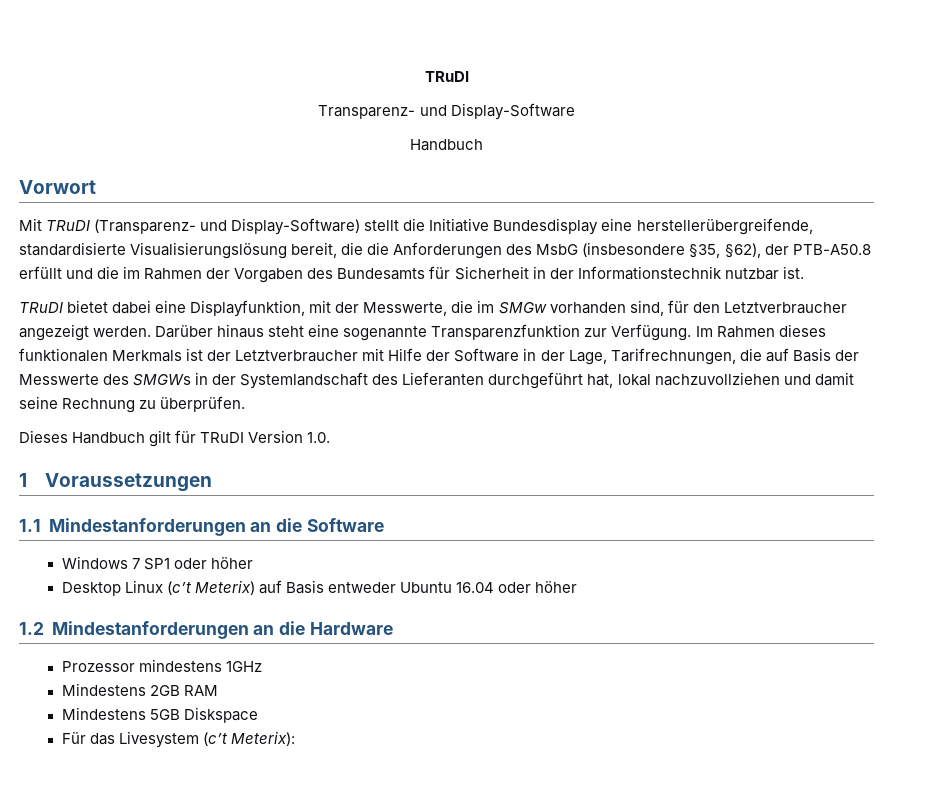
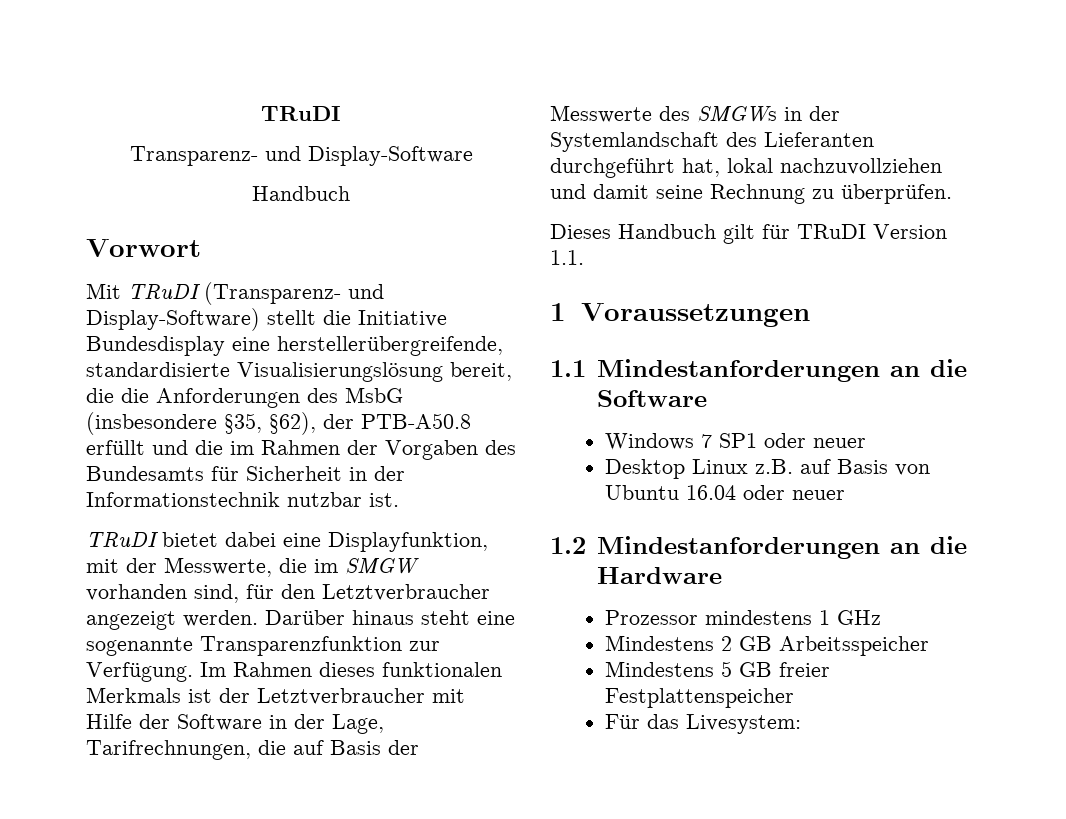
[498,302,547,314] SMGw -> [345,558,419,575] SMGW
[307,432,331,443] 1.0. -> [550,250,584,265] 1.1.
[211,557,254,569] höher -> [813,438,867,448] neuer
[167,580,397,595] (c’t Meterix) auf Basis entweder -> [755,459,931,476] z.B. auf Basis von
[535,581,578,593] höher -> [792,490,846,500] neuer
[226,661,263,672] [61,683,219,696] [61,707,259,723] 1GHz // Mindestens 2GB RAM // Mindestens 5GB Diskspace -> [819,610,882,625] [605,635,930,656] [605,661,831,677] [605,688,795,708] 1 GHz // Mindestens 2 GB Arbeitsspeicher // Mindestens 5 GB freier Festplattenspeicher
[119,731,296,748] Livesystem (c’t Meterix): -> [686,714,802,734] Livesystem:

